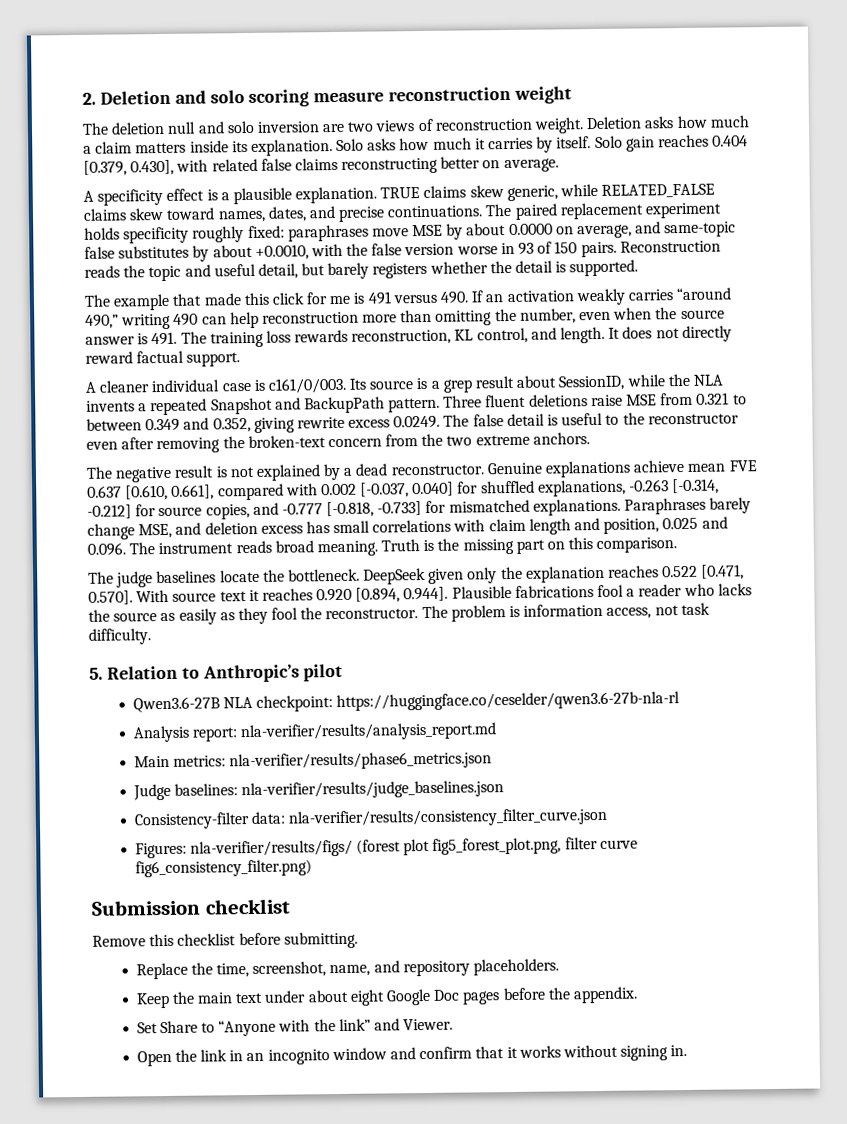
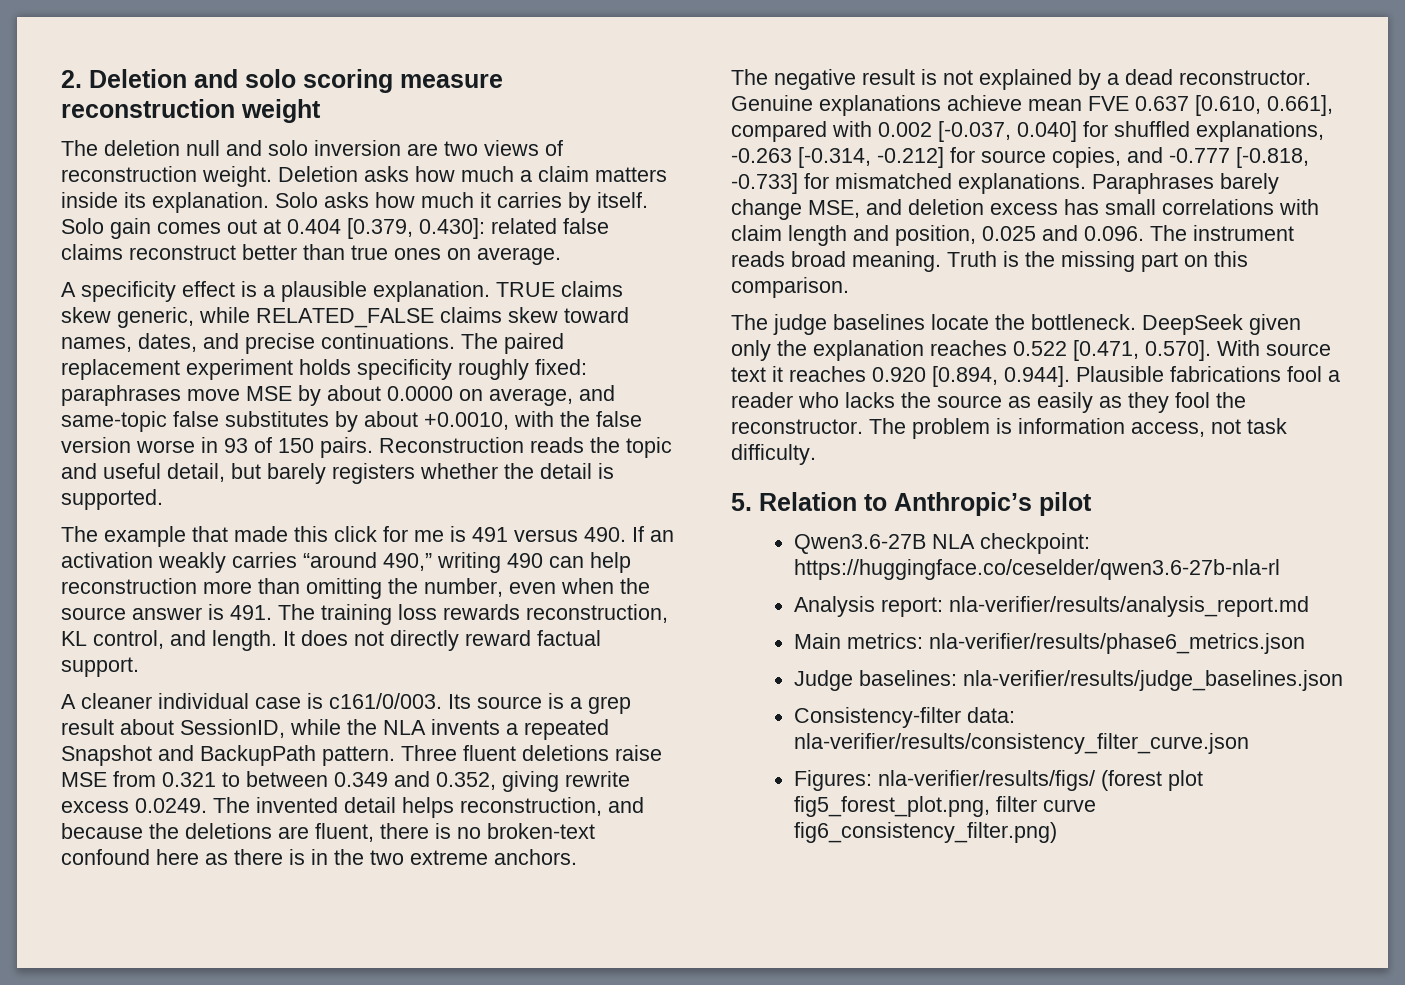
[657,134,749,148] [83,156,481,176] reaches 0.404 [0.379, 0.430], with related false claims reconstructing better -> [157,218,609,239] [61,244,441,260] comes out at 0.404 [0.379, 0.430]: related false claims reconstruct better than true ones
[472,412,739,427] [86,434,419,454] false detail is useful to the reconstructor even after removing the broken-text concern from -> [256,797,644,818] [61,823,595,842] [61,849,328,865] invented detail helps reconstruction, and because the deletions are fluent, there is no broken-text confound here as there is in
[91,898,291,916] [92,931,358,949] [135,958,560,980] [135,986,638,1009] [136,1018,454,1037] [136,1044,688,1067] // Submission checklist // Remove this checklist before submitting. // Replace the time, screenshot, name, and repository placeholders. // Keep the main text under about eight Google Doc pages before the appendix. // Set Share to “Anyone with the link” and Viewer. // Open the link in an incognito window and confirm that it works without signing in. -> (1058, 832) none

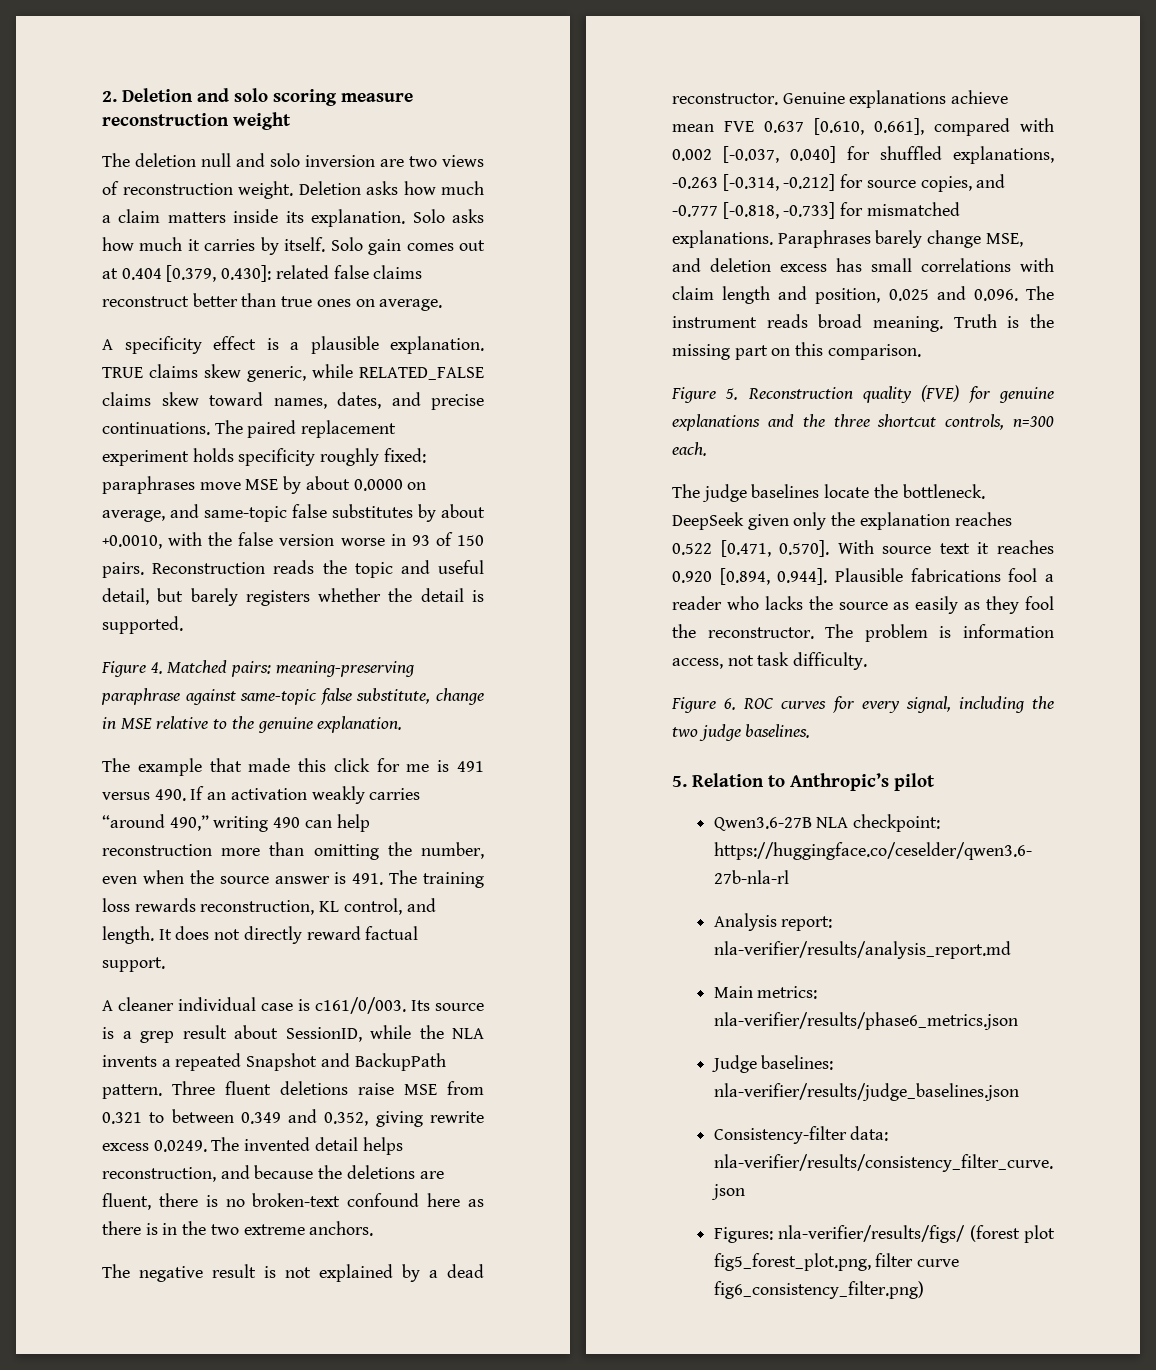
(163, 499) none -> [101,660,414,677] [101,688,484,705] [102,716,403,733] // Figure 4. Matched pairs: meaning-preserving paraphrase against same-topic false substitute, change in MSE relative to the genuine explanation.
(849, 287) none -> [671,385,1054,403] [672,414,1054,431] [672,442,707,456] // Figure 5. Reconstruction quality (FVE) for genuine explanations and the three shortcut controls, n=300 each.
(816, 454) none -> [671,696,1054,713] [672,724,811,741] // Figure 6. ROC curves for every signal, including the two judge baselines.

